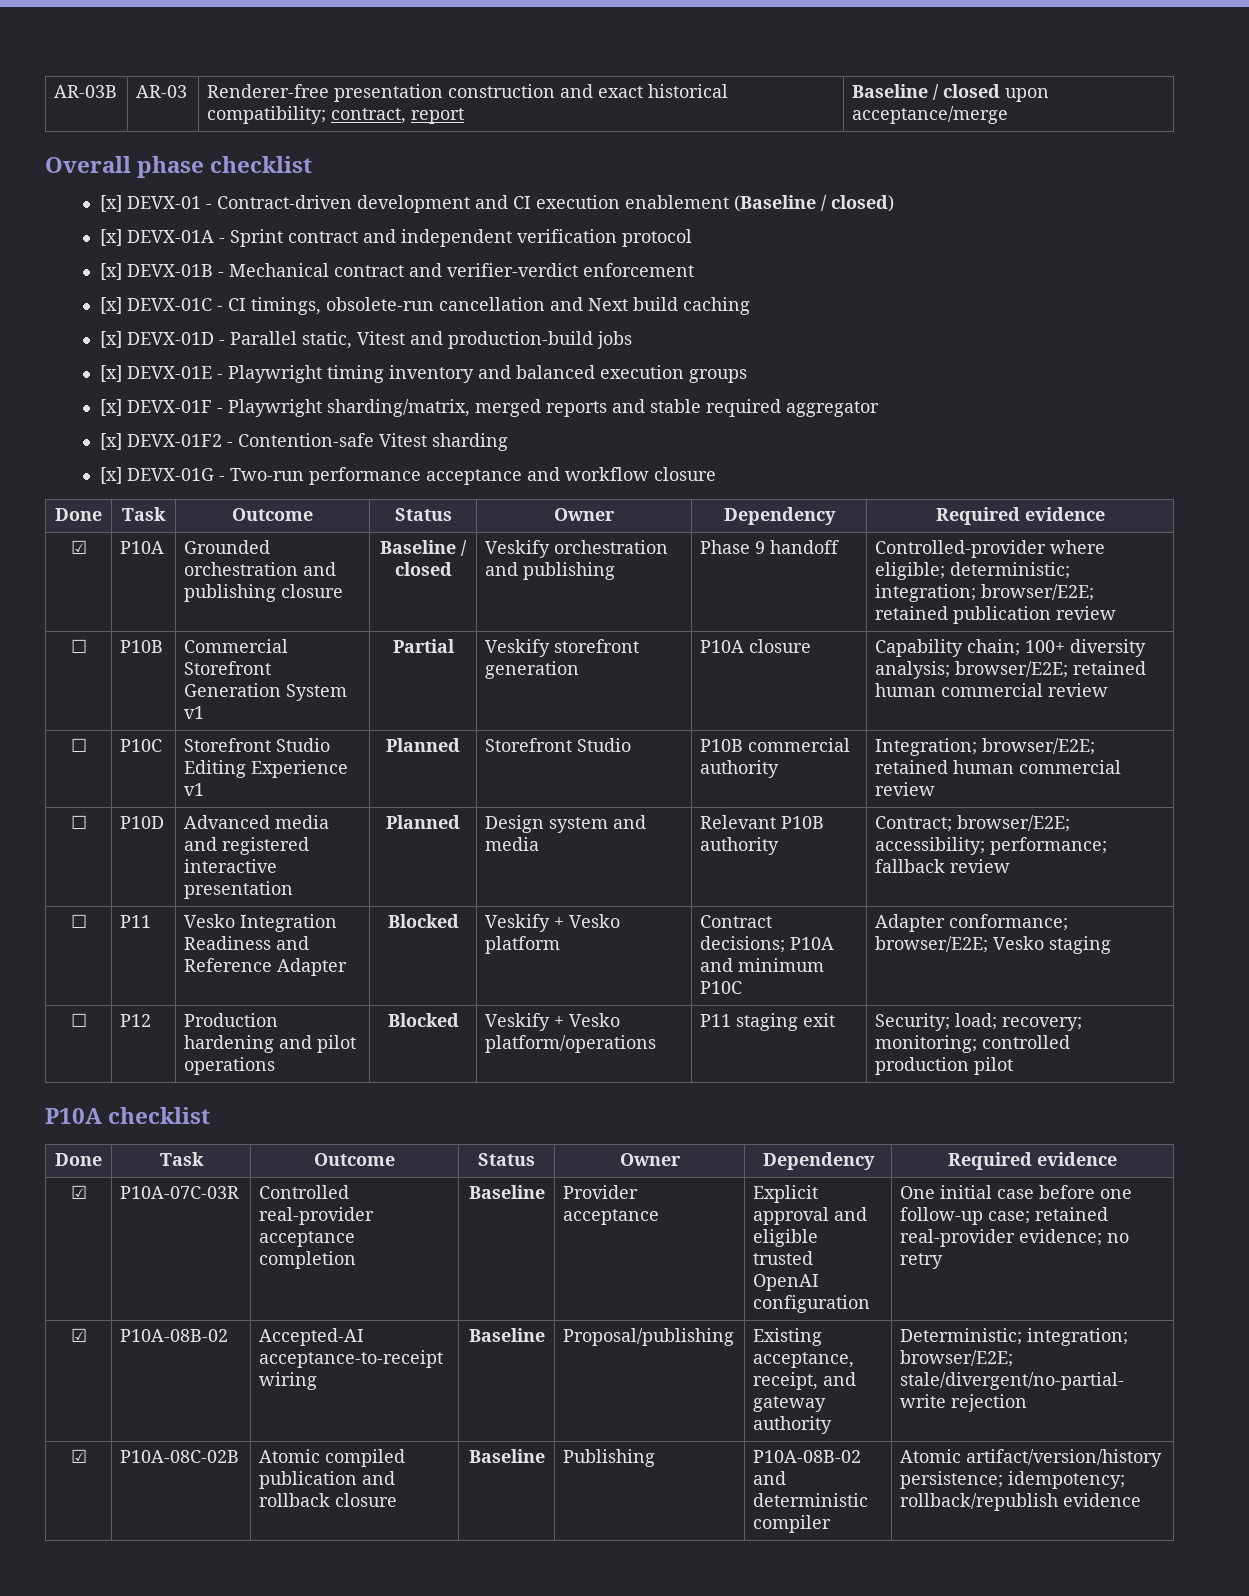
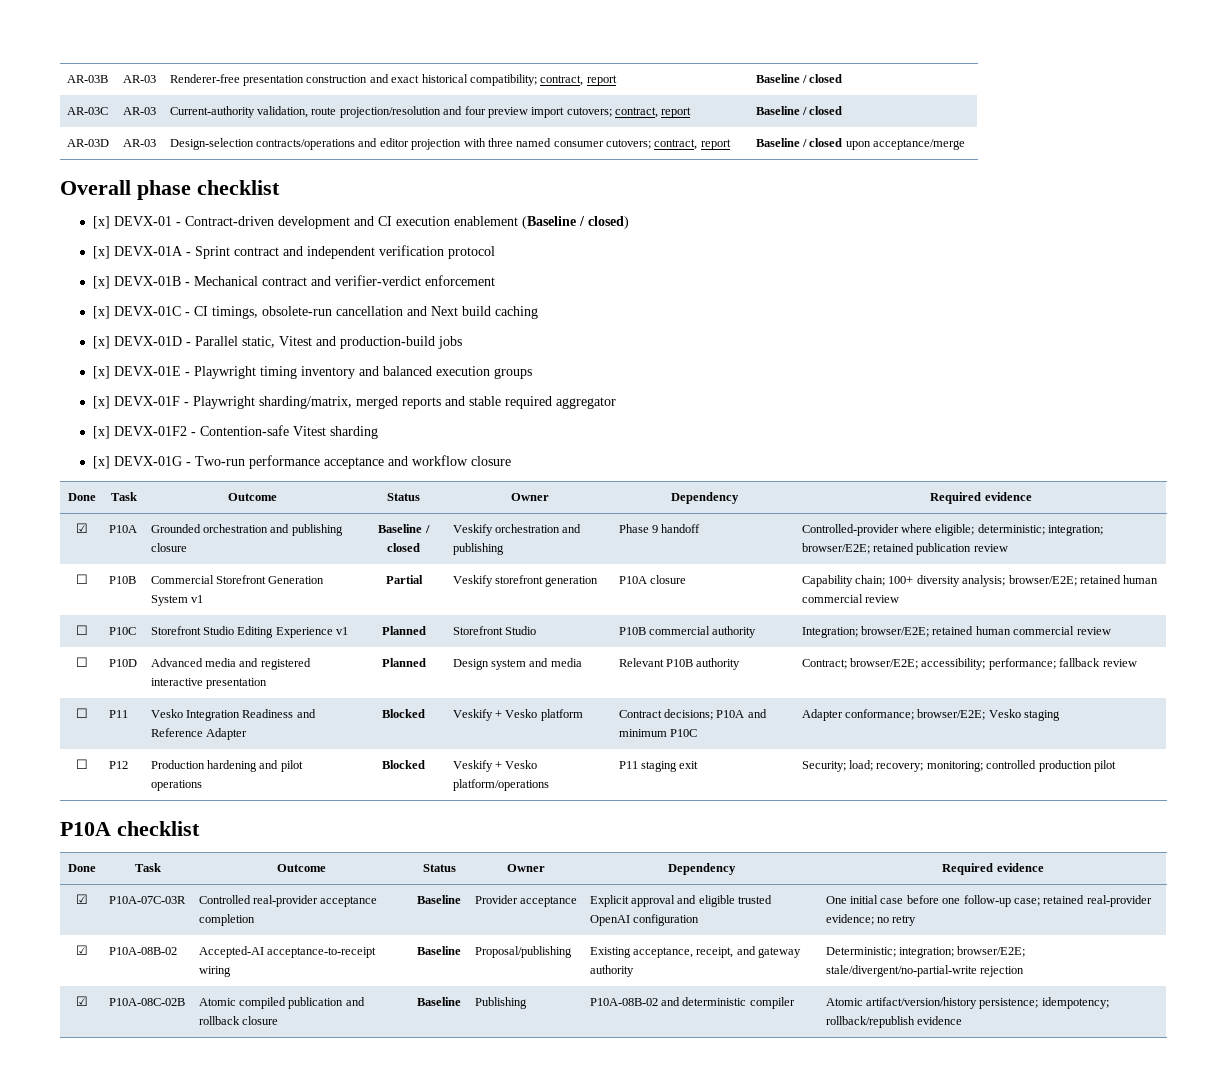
(1001, 91) none -> [66,107,108,115] [122,107,156,115] [169,106,692,118] [755,106,843,115] [66,139,109,147] [122,139,156,147] [169,138,731,150] [755,138,843,147] // AR-03C | AR-03 | Current-authority validation, route projection/resolution and four preview import cutovers; contract, report | Baseline / closed // AR-03D | AR-03 | Design-selection contracts/operations and editor projection with three named consumer cutovers; contract, report | Baseline / closed

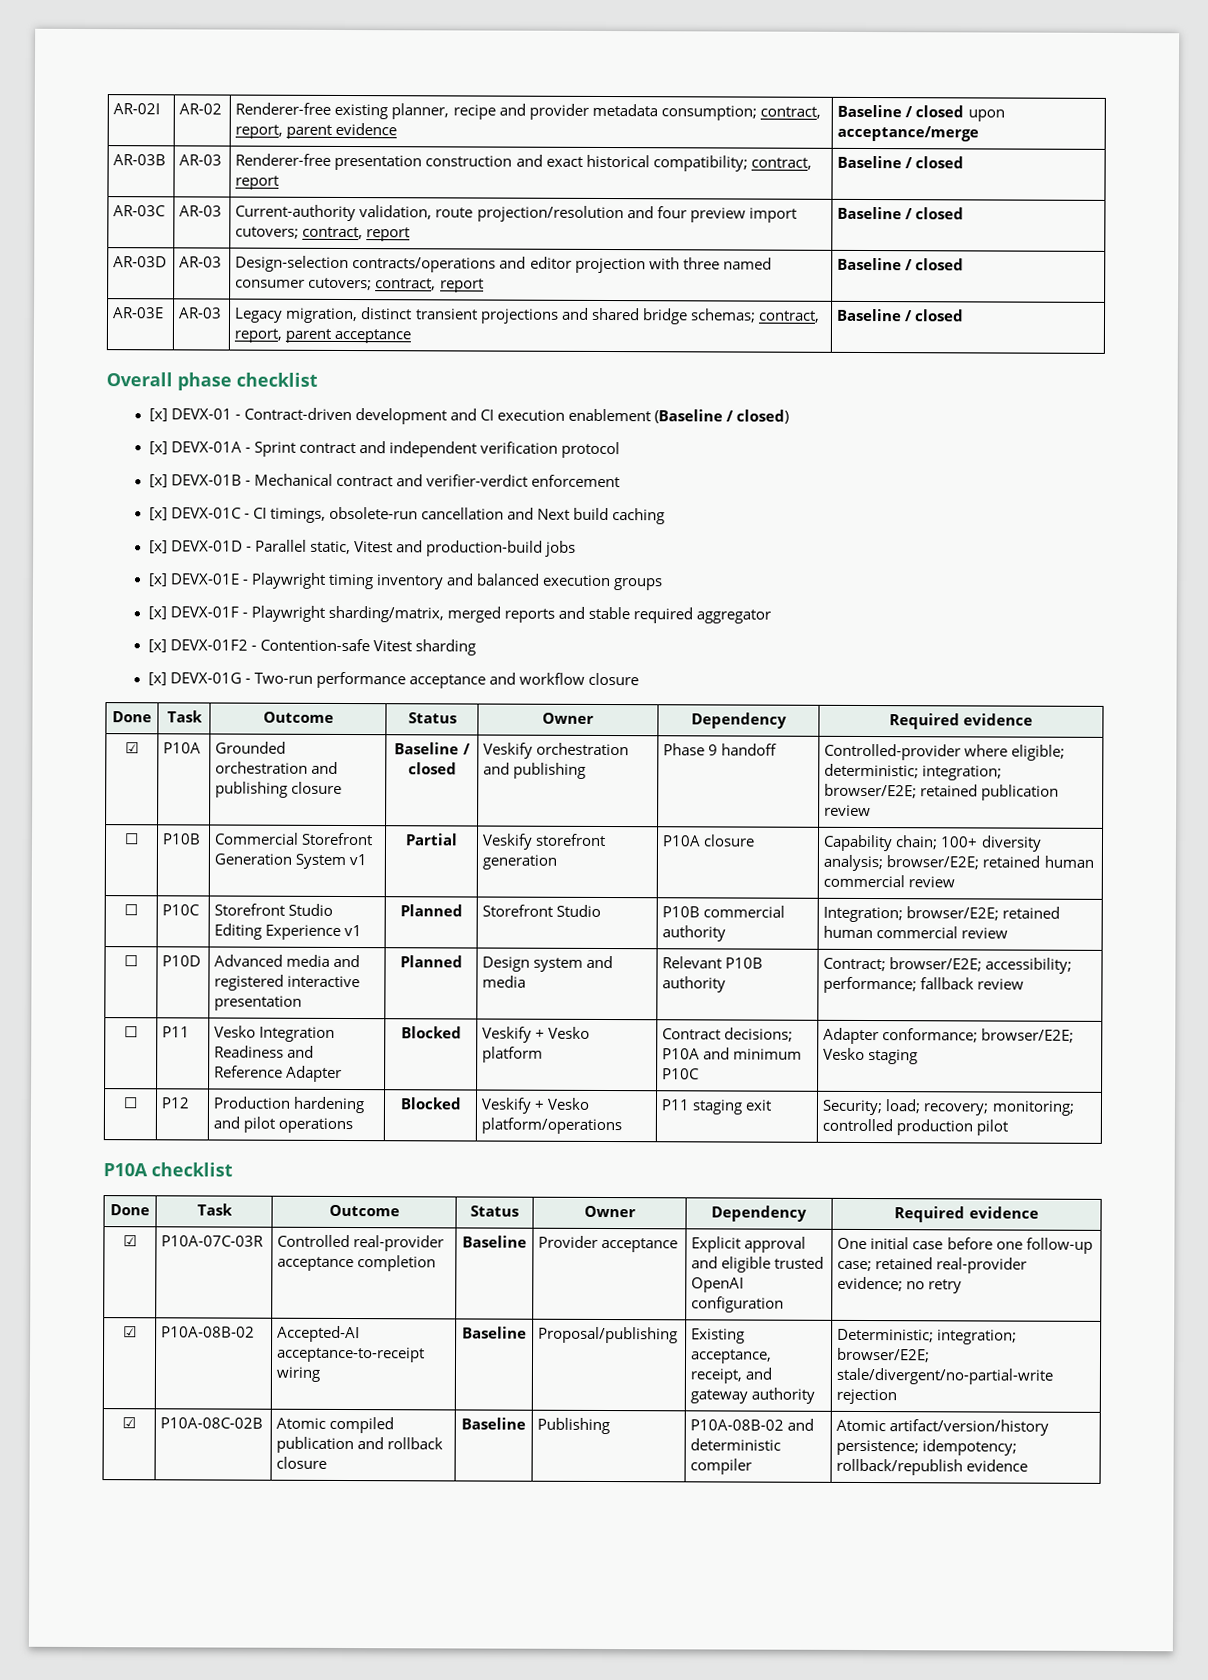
(66, 79) none -> [113,103,161,115] [179,103,223,115] [235,102,821,121] [235,122,398,139] [837,104,1005,122] [837,125,980,142] AR-02I | AR-02 | Renderer-free existing planner, recipe and provider metadata consumption; contract, report, parent evidence | Baseline / closed upon acceptance/merge //
[845,139,966,150] upon acceptance/merge -> [113,307,165,319] [178,307,223,319] [234,307,820,325] [234,328,412,344] [836,308,965,322] // AR-03E | AR-03 | Legacy migration, distinct transient projections and shared bridge schemas; contract, report, parent acceptance | Baseline / closed

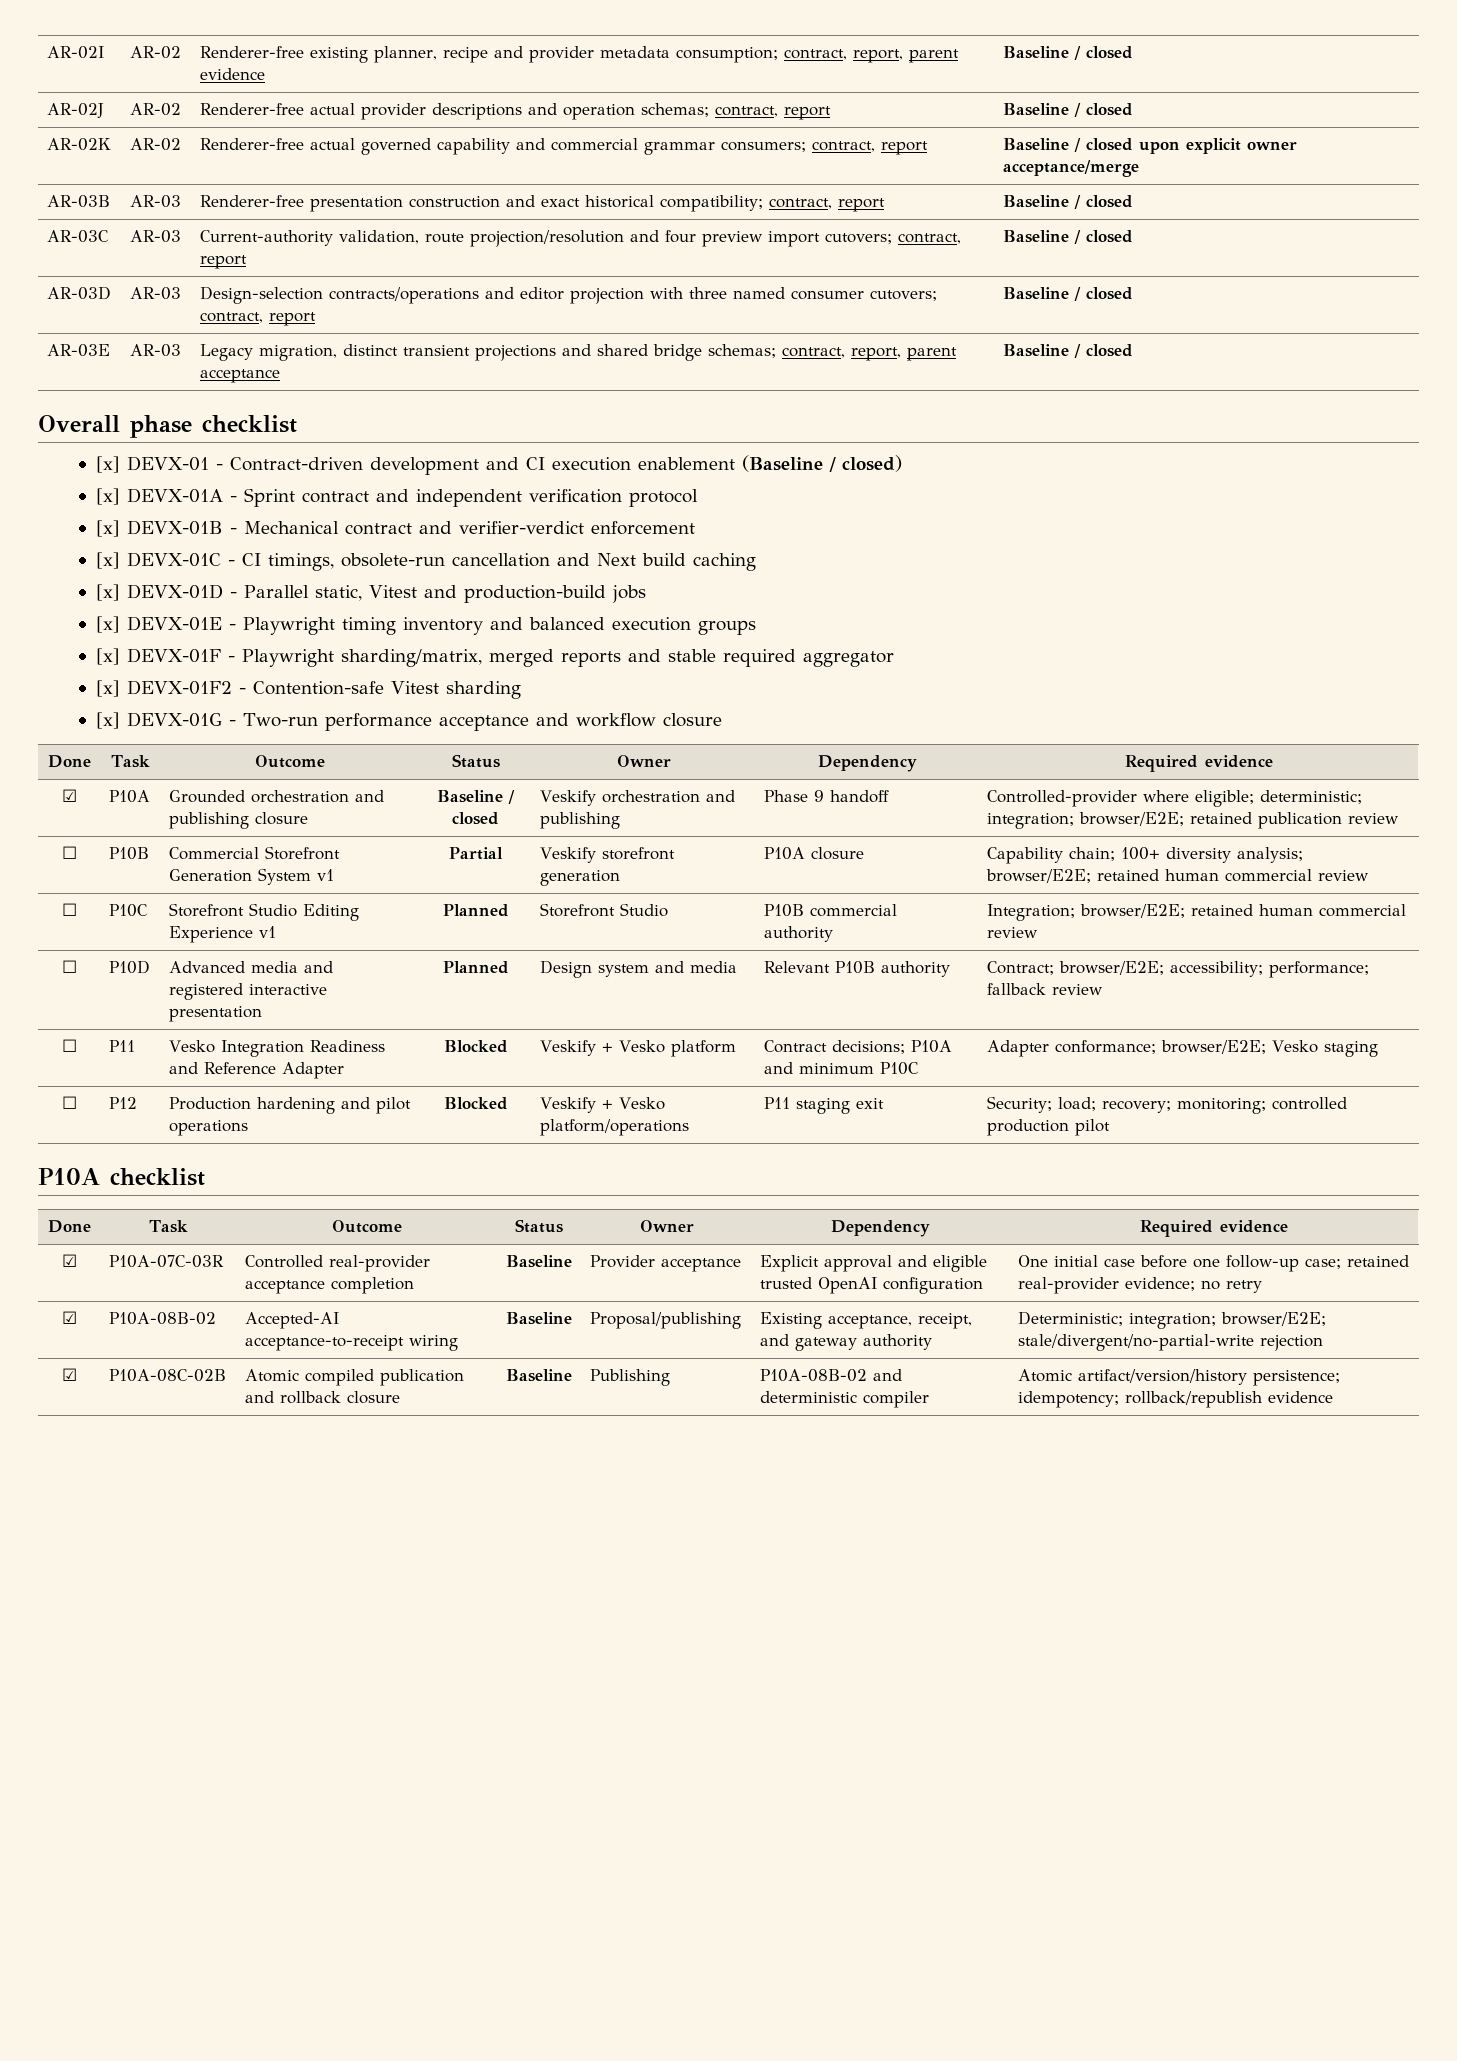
[967,109,1005,122] upon -> [47,103,105,118] [130,103,182,116] [200,103,832,120] [1003,103,1134,117] [47,138,112,151] [130,138,182,151] [200,138,929,155] [1003,138,1298,154] // AR-02J | AR-02 | Renderer-free actual provider descriptions and operation schemas; contract, report | Baseline / closed // AR-02K | AR-02 | Renderer-free actual governed capability and commercial grammar consumers; contract, report | Baseline / closed upon explicit owner

